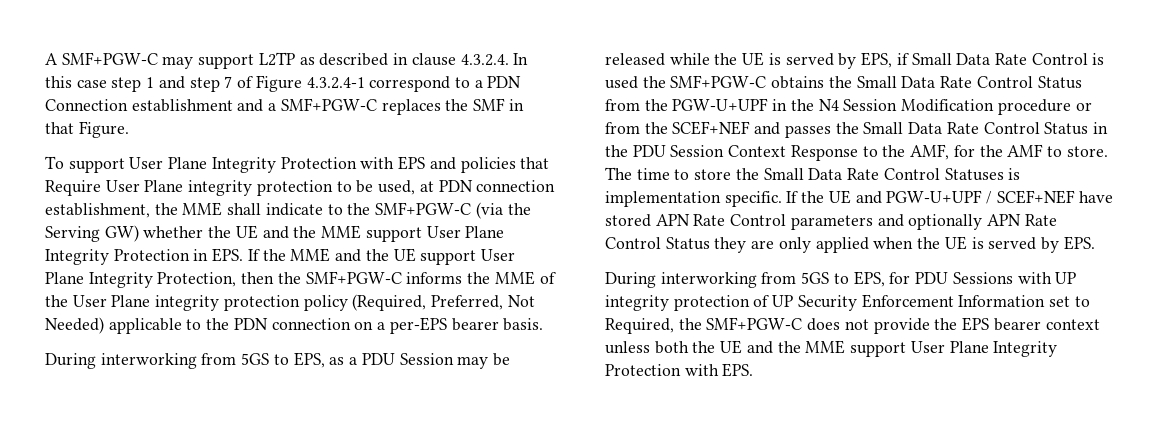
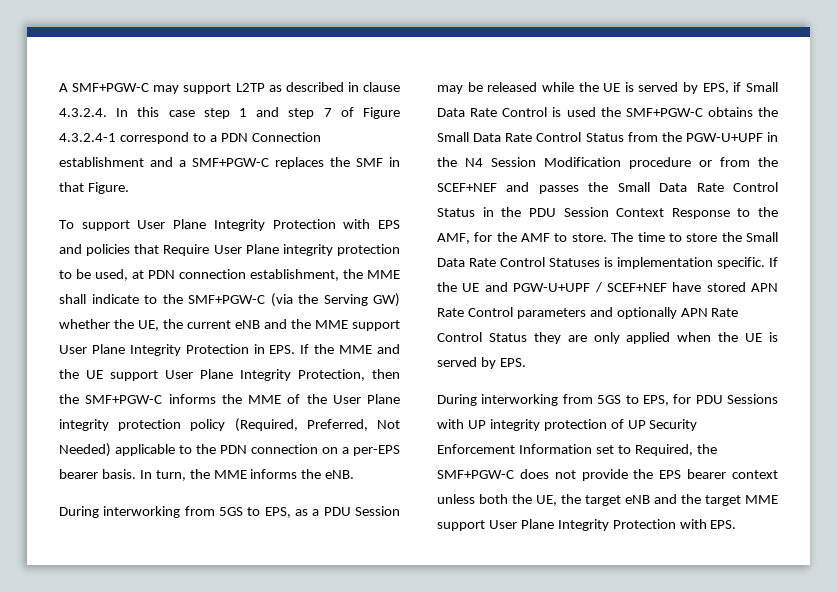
[235,225,258,239] UE -> [138,319,260,331] UE, the current eNB
(544, 324) none -> [139,469,355,481] In turn, the MME informs the eNB.
[720,340,801,354] UE and the -> [536,494,741,506] UE, the target eNB and the target

